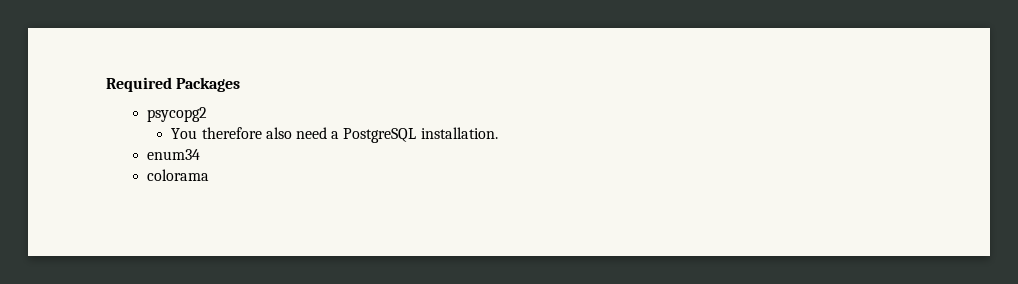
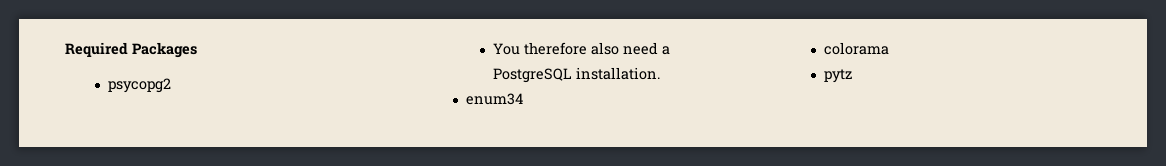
(210, 175) none -> [824,69,853,83] // pytz

